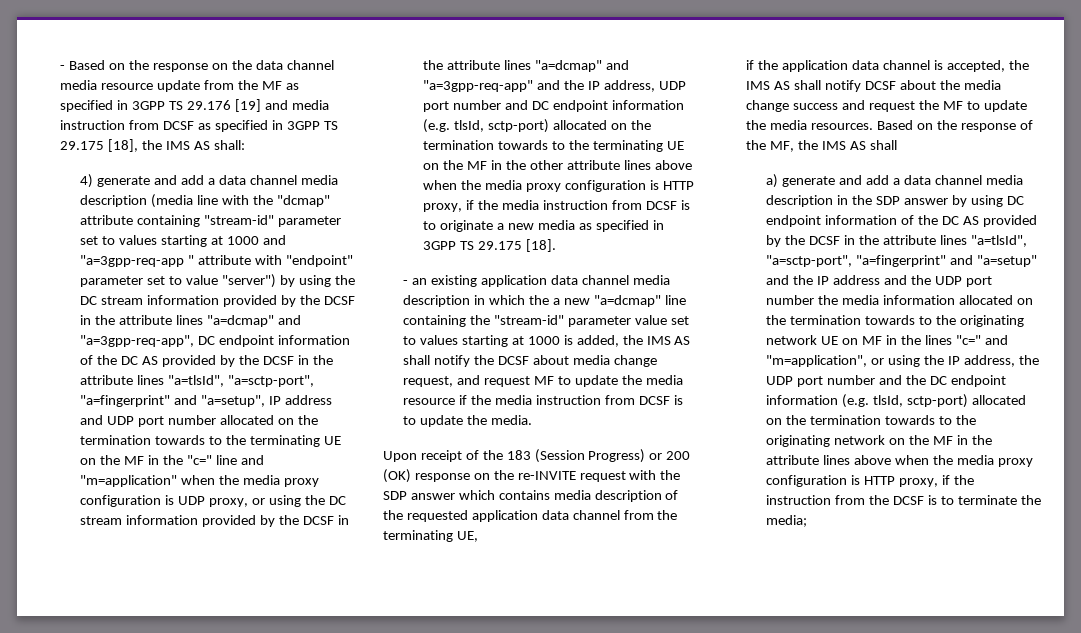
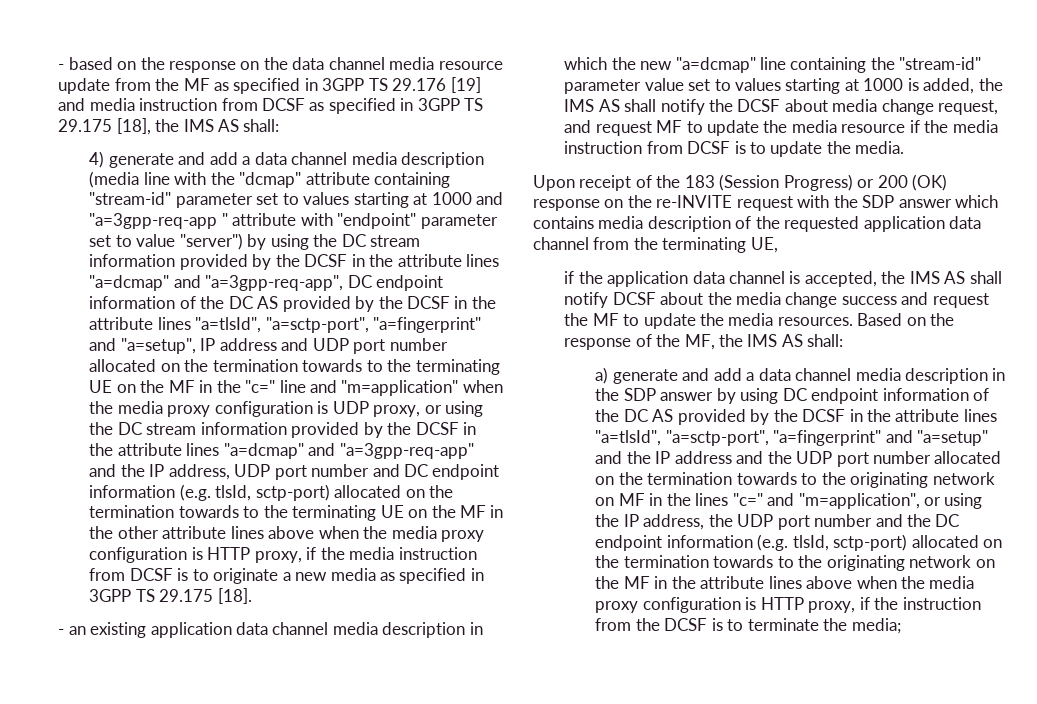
[60,60,106,70] - Based -> [58,57,113,70] - based
[552,298,560,305] a -> (636, 63) none
[869,140,897,150] shall -> [807,334,844,347] shall:
[818,295,1033,305] [766,315,1024,327] [766,335,839,345] the media information allocated on the termination towards to the originating network UE -> [934,451,1002,464] [595,472,995,488] allocated on the termination towards to the originating network

